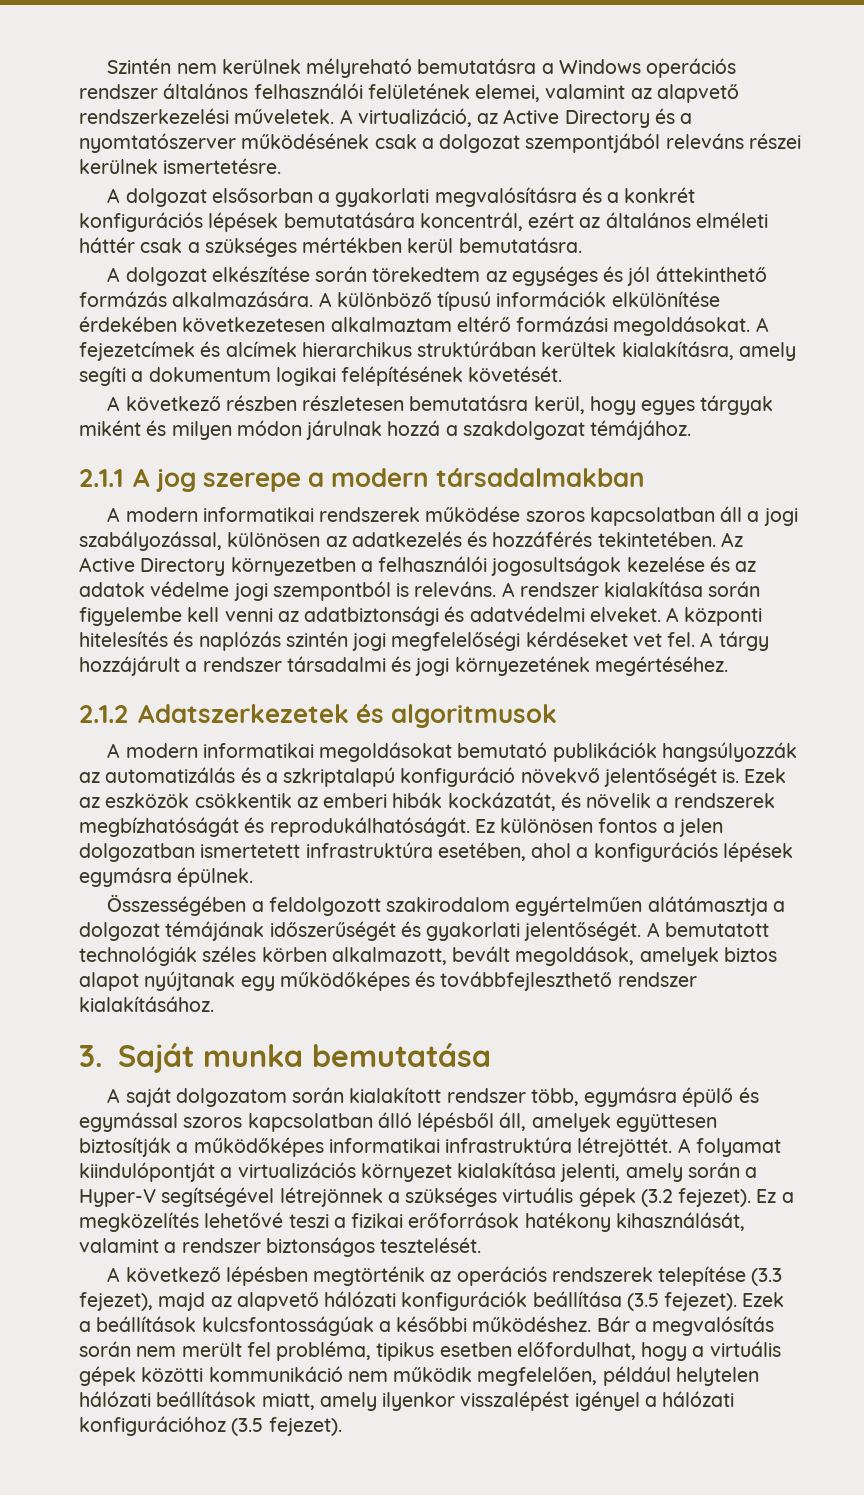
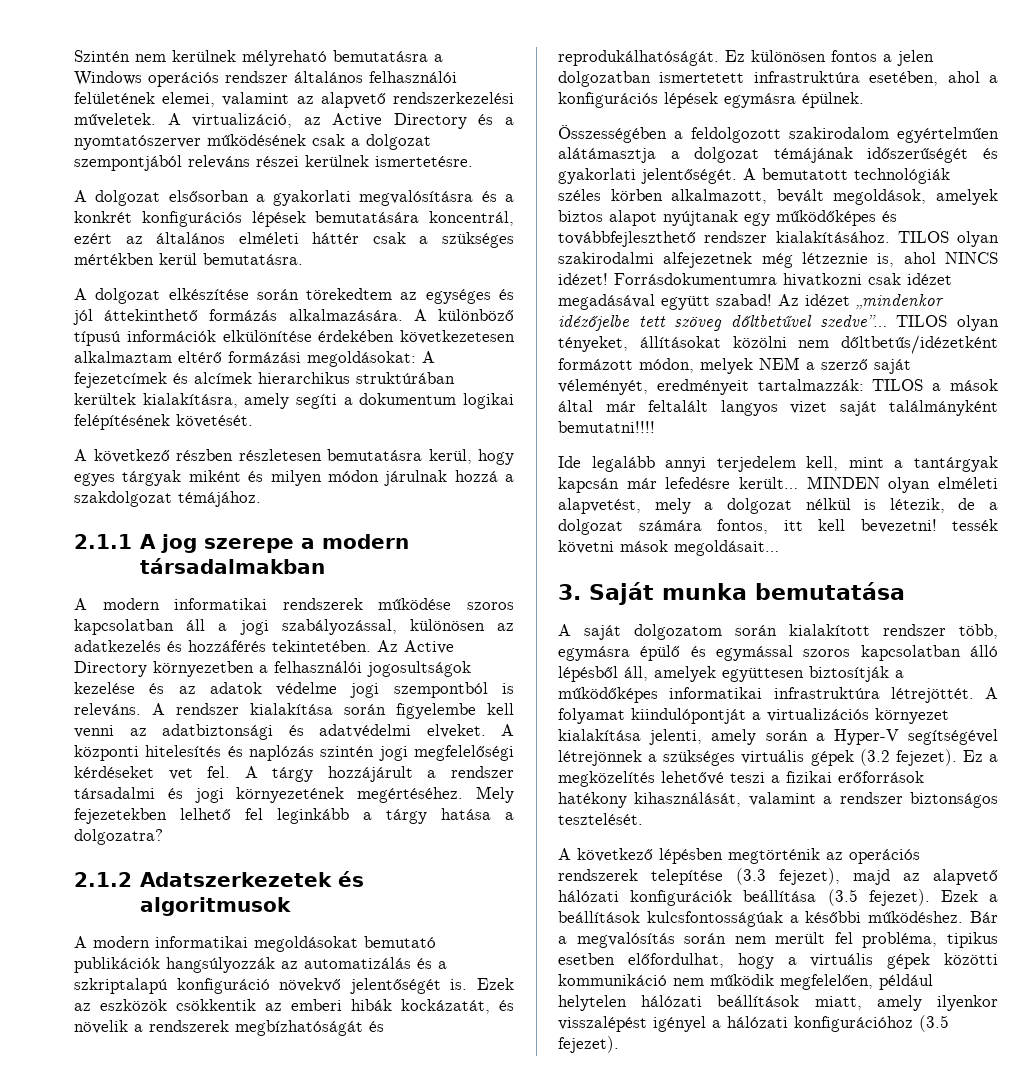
[613,316,751,336] megoldásokat. -> [307,351,416,367] megoldásokat:
(728, 666) none -> [476,786,514,803] [74,808,514,824] [74,829,163,845] Mely fejezetekben lelhető fel leginkább a tárgy hatása a dolgozatra?
(214, 1004) none -> [897,231,999,247] [558,252,998,268] [558,273,952,287] [558,294,944,310] [558,315,999,331] [558,335,998,354] [558,357,911,374] [558,379,998,395] [558,400,998,416] [558,421,655,433] [558,456,998,472] [558,476,998,493] [558,498,998,514] [558,519,998,535] [558,540,779,556] TILOS olyan szakirodalmi alfejezetnek még létzeznie is, ahol NINCS idézet! Forrásdokumentumra hivatkozni csak idézet megadásával együtt szabad! Az idézet „mindenkor idézőjelbe tett szöveg dőltbetűvel szedve”… TILOS olyan tényeket, állításokat közölni nem dőltbetűs/idézetként formázott módon, melyek NEM a szerző saját véleményét, eredményeit tartalmazzák: TILOS a mások által már feltalált langyos vizet saját találmányként bemutatni!!!! // Ide legalább annyi terjedelem kell, mint a tantárgyak kapcsán már lefedésre került… MINDEN olyan elméleti alapvetést, mely a dolgozat nélkül is létezik, de a dolgozat számára fontos, itt kell bevezetni! tessék követni mások megoldásait…

